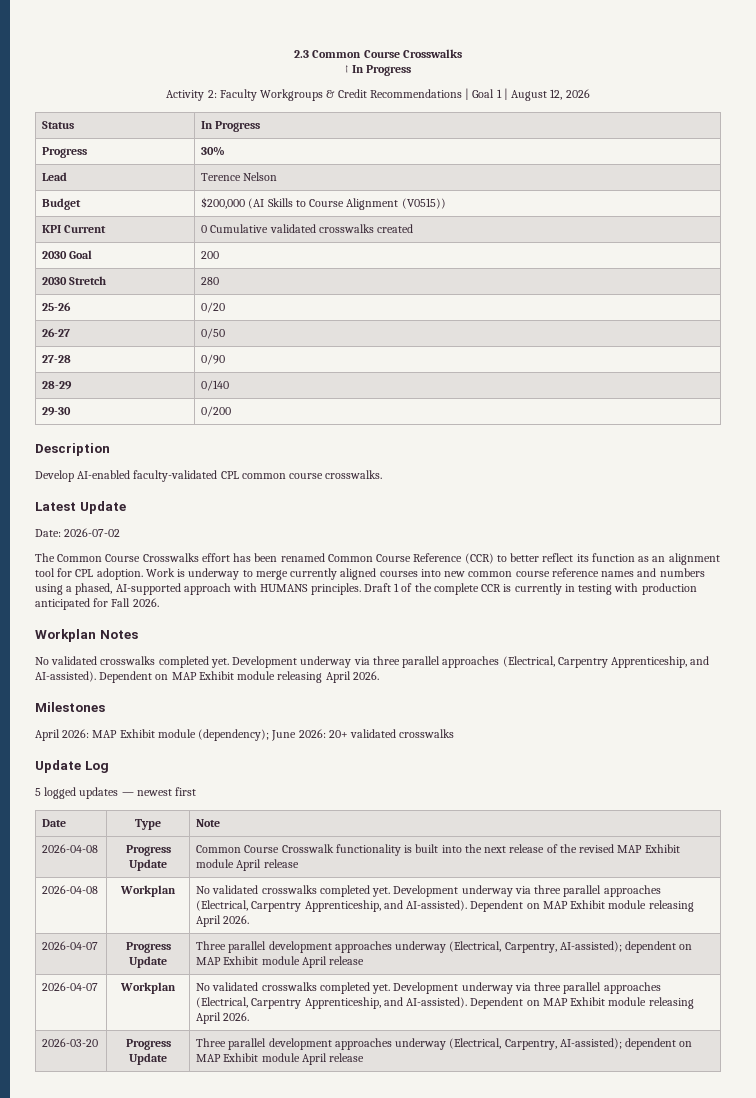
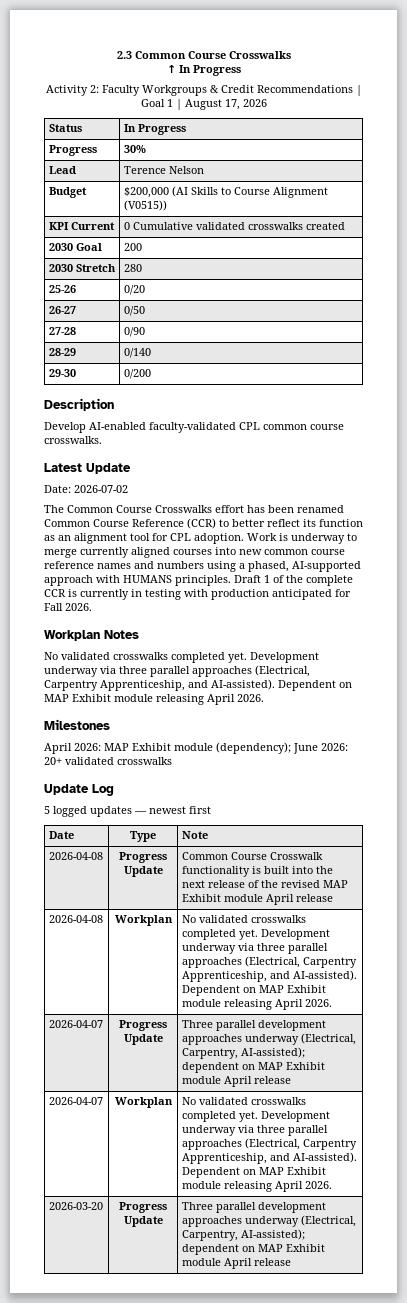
[550,89,563,100] 12, -> [224,99,240,110] 17,

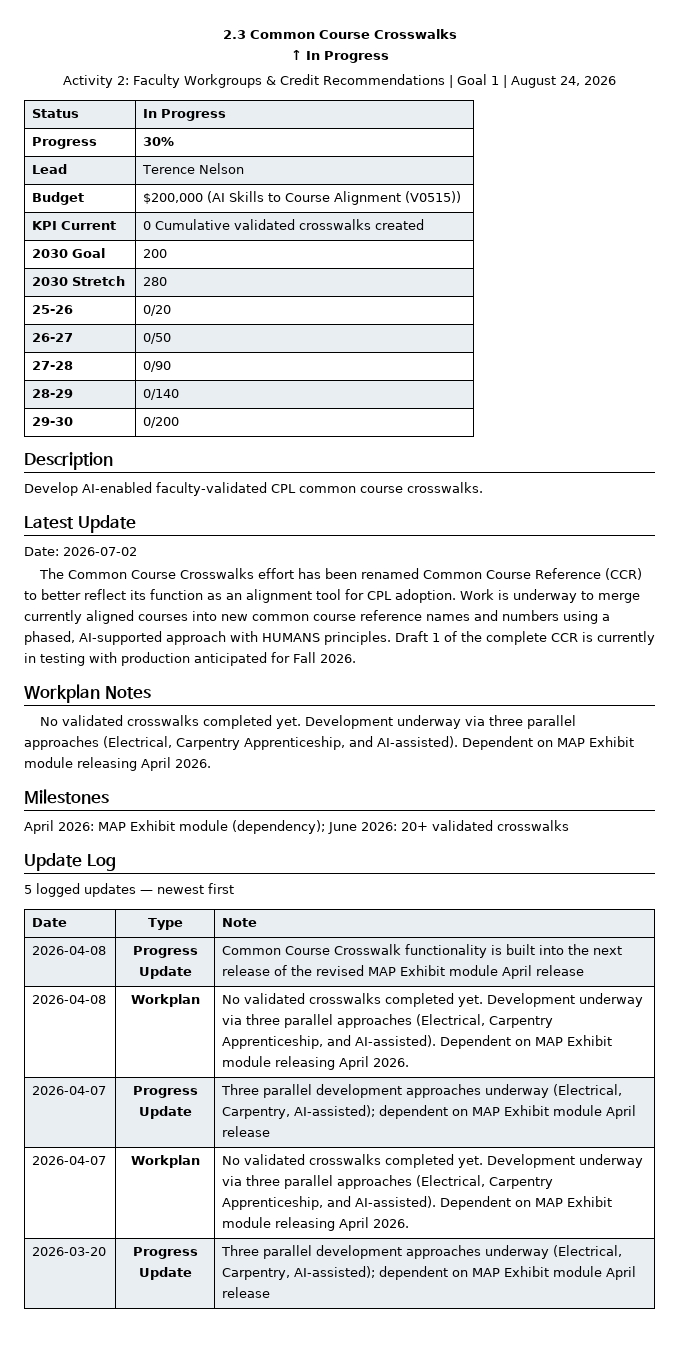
[224,99,240,110] 17, -> [559,76,580,86] 24,

